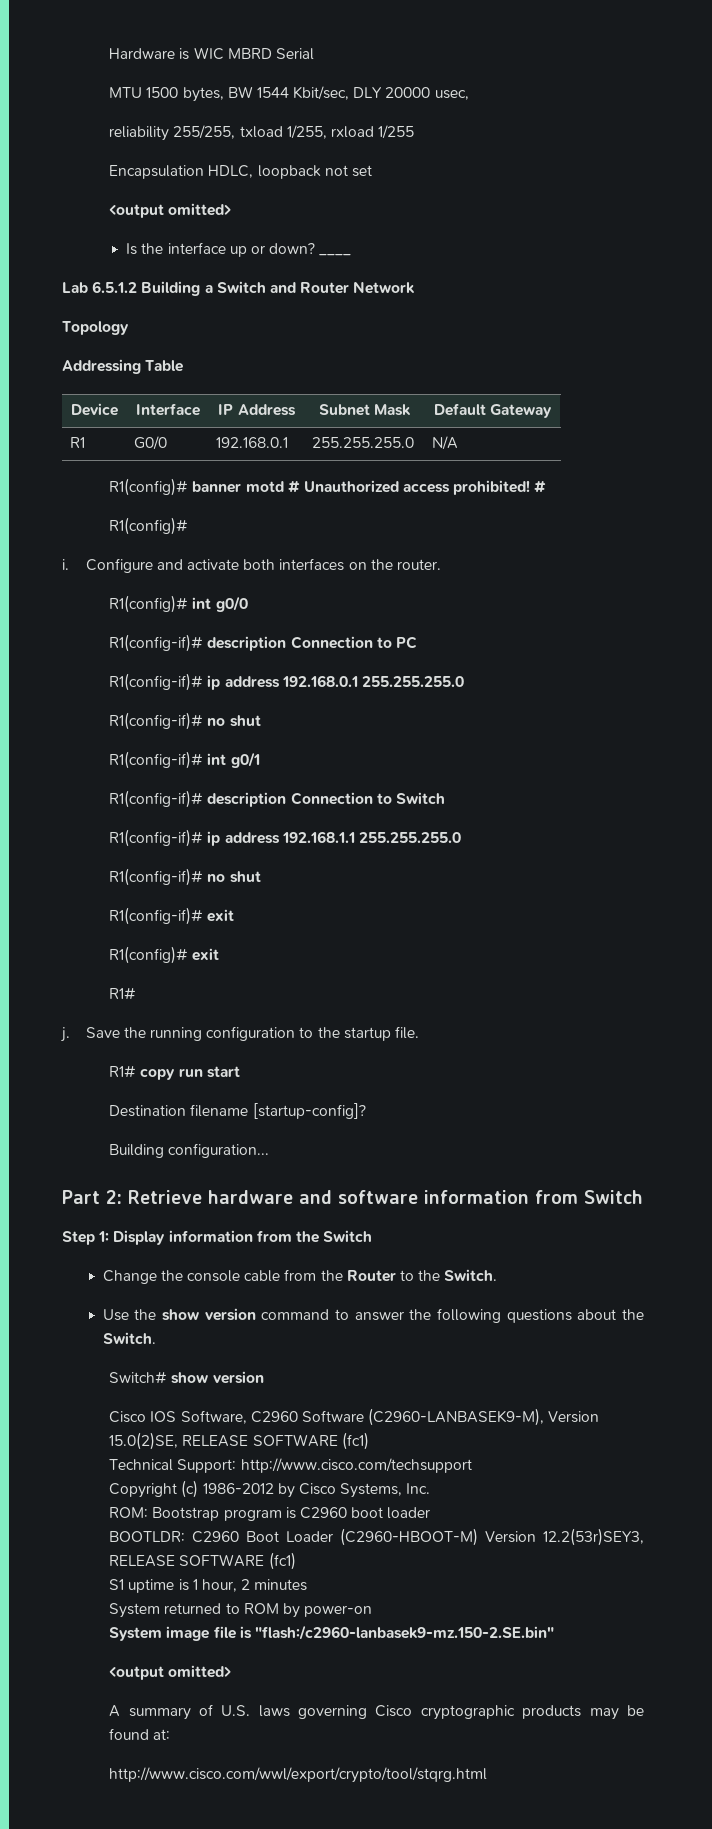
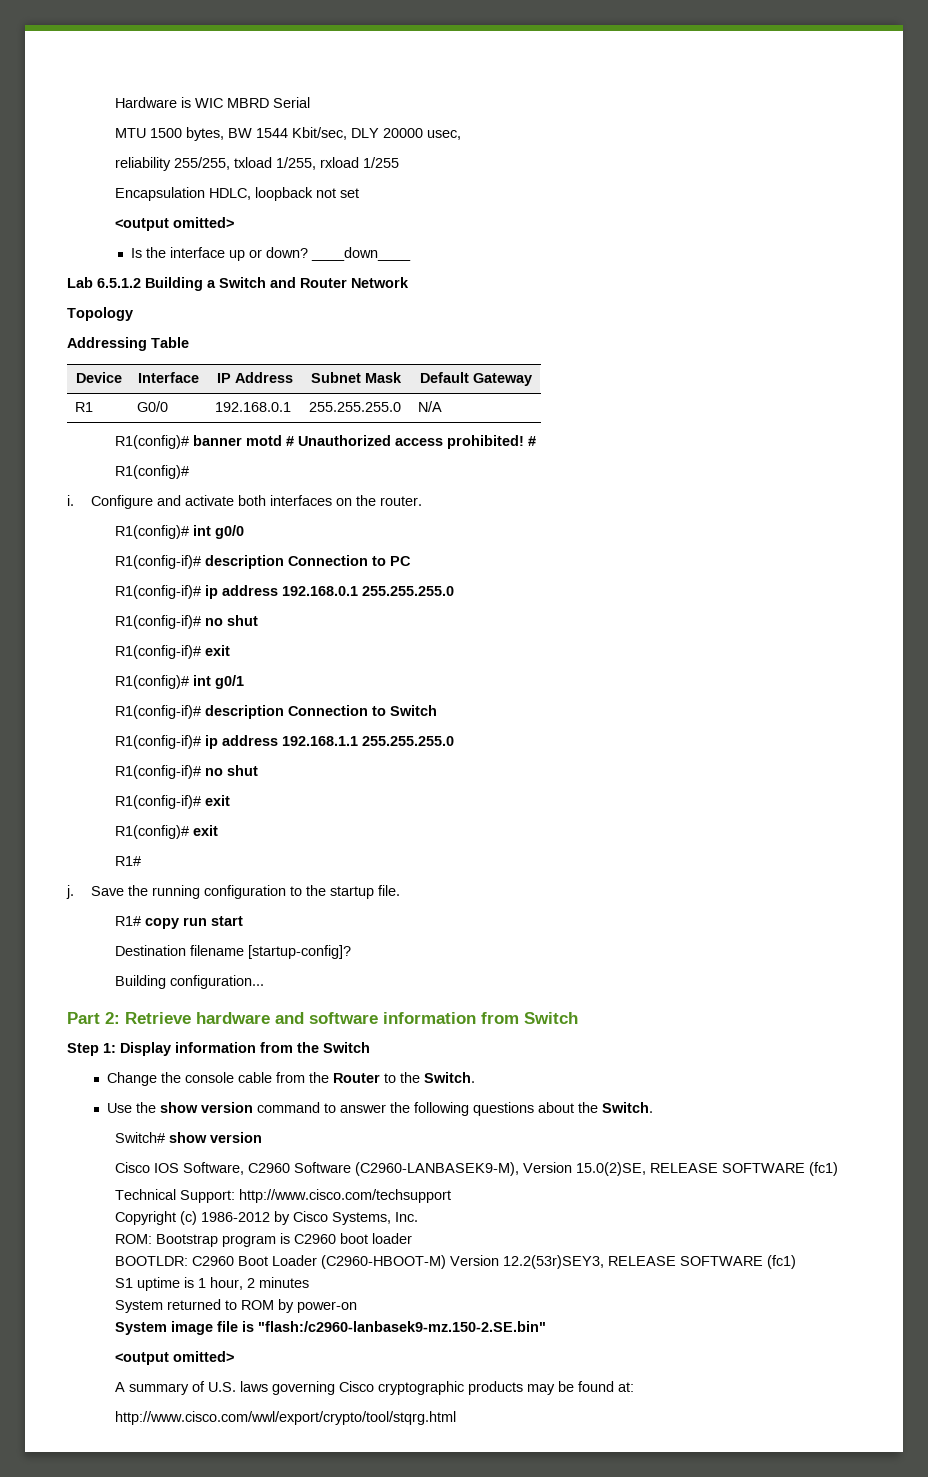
[319,254,352,256] ____ -> [310,247,411,261] ____down____
(204, 760) none -> [204,645,230,656] [114,675,189,689] exit // R1(config)#

